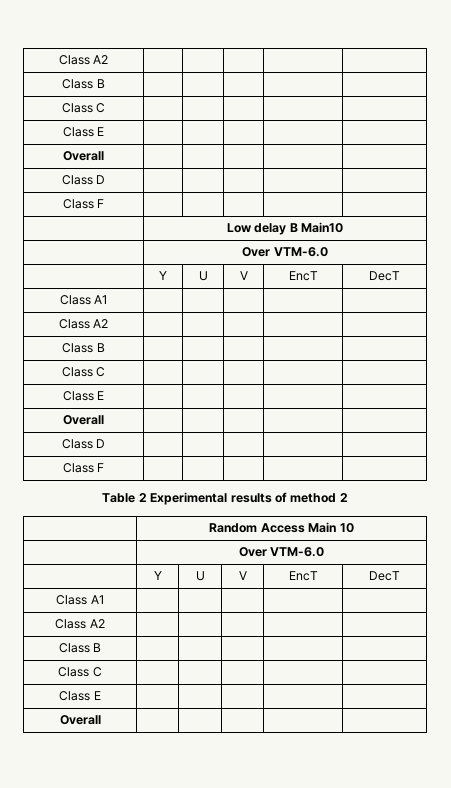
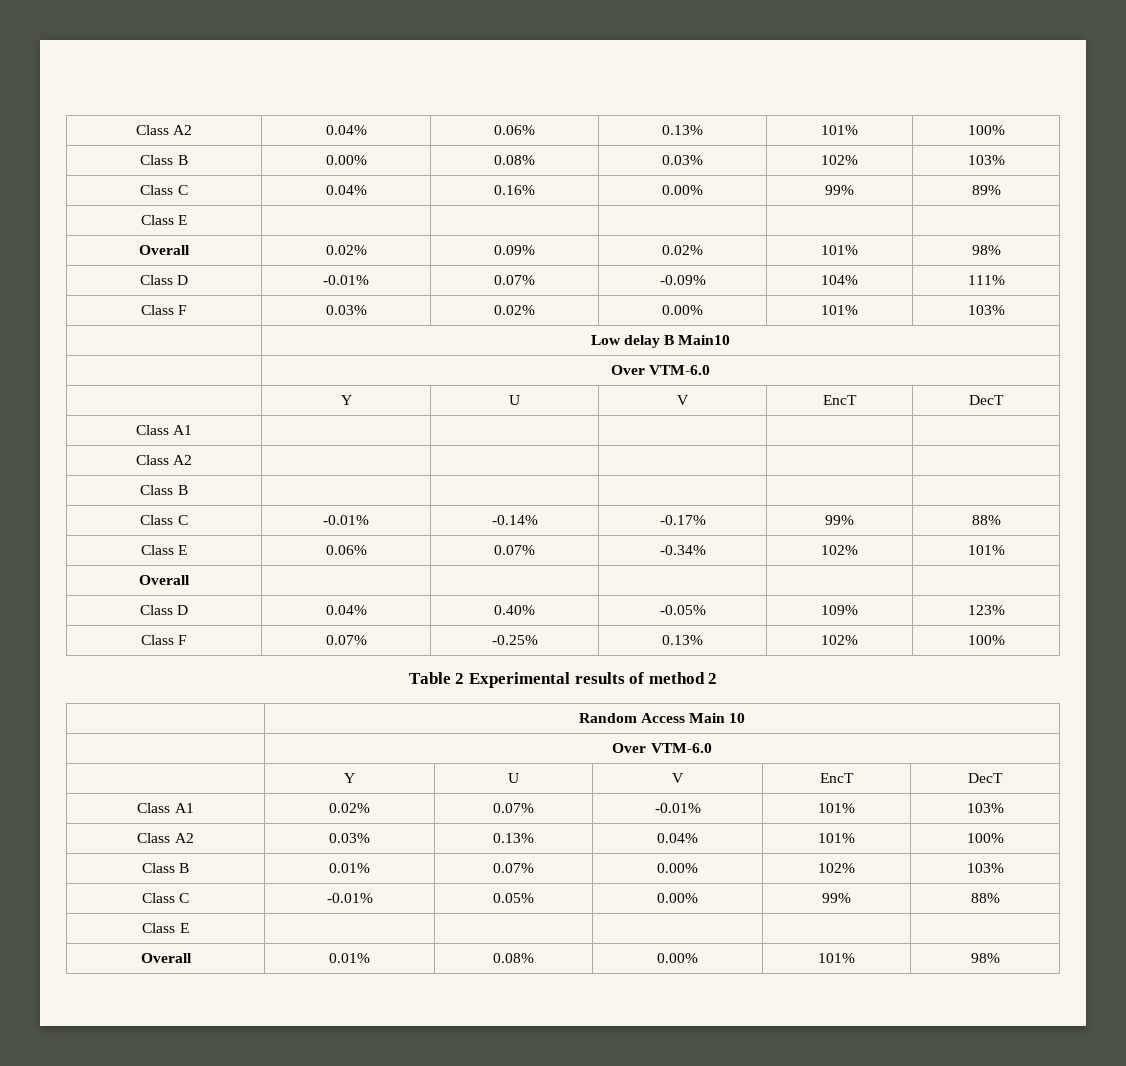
[58,55,109,65] [62,79,105,89] [61,103,106,113] [62,127,105,137] [63,151,104,161] [61,175,106,185] [62,199,105,209] Class A2 | | | | | // Class B | | | | | // Class C | | | | | // Class E | | | | | // Overall | | | | | // Class D | | | | | // Class F | | | | | -> [135,125,193,135] [325,125,367,135] [494,125,535,135] [662,125,703,135] [821,125,858,135] [967,125,1005,135] [140,155,188,165] [325,155,367,165] [494,155,535,165] [662,155,703,165] [821,155,858,165] [967,155,1005,165] [140,185,188,195] [325,185,367,195] [494,185,535,195] [662,185,703,195] [825,185,854,195] [971,185,1001,195] [140,215,188,225] [139,245,190,255] [325,245,367,255] [494,245,535,255] [662,245,703,255] [821,245,858,255] [971,245,1001,255] [139,275,189,285] [323,275,369,285] [494,275,535,285] [659,275,706,285] [821,275,858,285] [967,275,1005,285] [140,305,188,315] [325,305,367,315] [494,305,535,315] [662,305,703,315] [821,305,858,315] [967,305,1005,315] Class A2 | 0.04% | 0.06% | 0.13% | 101% | 100% // Class B | 0.00% | 0.08% | 0.03% | 102% | 103% // Class C | 0.04% | 0.16% | 0.00% | 99% | 89% // Class E | | | | | // Overall | 0.02% | 0.09% | 0.02% | 101% | 98% // Class D | -0.01% | 0.07% | -0.09% | 104% | 111% // Class F | 0.03% | 0.02% | 0.00% | 101% | 103%
[62,391,105,401] [63,415,104,425] [61,439,106,449] [62,463,105,473] | | | | // Class E | | | | | // Overall | | | | | // Class D | | | | | // Class F | | | | | -> [323,515,369,525] [491,515,538,525] [659,515,706,525] [825,515,854,525] [971,515,1001,525] [140,545,188,555] [325,545,367,555] [494,545,535,555] [659,545,706,555] [821,545,858,555] [967,545,1005,555] [139,575,190,585] [139,605,189,615] [325,605,367,615] [494,605,535,615] [659,605,706,615] [821,605,858,615] [967,605,1005,615] [140,635,188,645] [325,635,367,645] [491,635,538,645] [662,635,703,645] [821,635,858,645] [967,635,1005,645] -0.01% | -0.14% | -0.17% | 99% | 88% // Class E | 0.06% | 0.07% | -0.34% | 102% | 101% // Overall | | | | | // Class D | 0.04% | 0.40% | -0.05% | 109% | 123% // Class F | 0.07% | -0.25% | 0.13% | 102% | 100%
[55,619,105,629] [58,643,102,653] [58,667,102,677] [59,691,101,701] [59,715,101,725] | | | | // Class A2 | | | | | // Class B | | | | | // Class C | | | | | // Class E | | | | | // Overall | | | | | -> [329,803,370,813] [493,803,534,813] [654,803,701,813] [818,803,855,813] [966,803,1004,813] [137,833,194,843] [329,833,370,843] [493,833,534,843] [657,833,698,843] [818,833,855,843] [966,833,1004,843] [141,863,190,873] [329,863,370,873] [493,863,534,873] [657,863,698,873] [818,863,855,873] [966,863,1004,873] [141,893,190,903] [326,893,373,903] [493,893,534,903] [657,893,698,903] [822,893,851,903] [970,893,1000,903] [142,923,189,933] [140,953,192,963] [329,953,370,963] [493,953,534,963] [657,953,698,963] [818,953,855,963] [970,953,1000,963] 0.02% | 0.07% | -0.01% | 101% | 103% // Class A2 | 0.03% | 0.13% | 0.04% | 101% | 100% // Class B | 0.01% | 0.07% | 0.00% | 102% | 103% // Class C | -0.01% | 0.05% | 0.00% | 99% | 88% // Class E | | | | | // Overall | 0.01% | 0.08% | 0.00% | 101% | 98%

